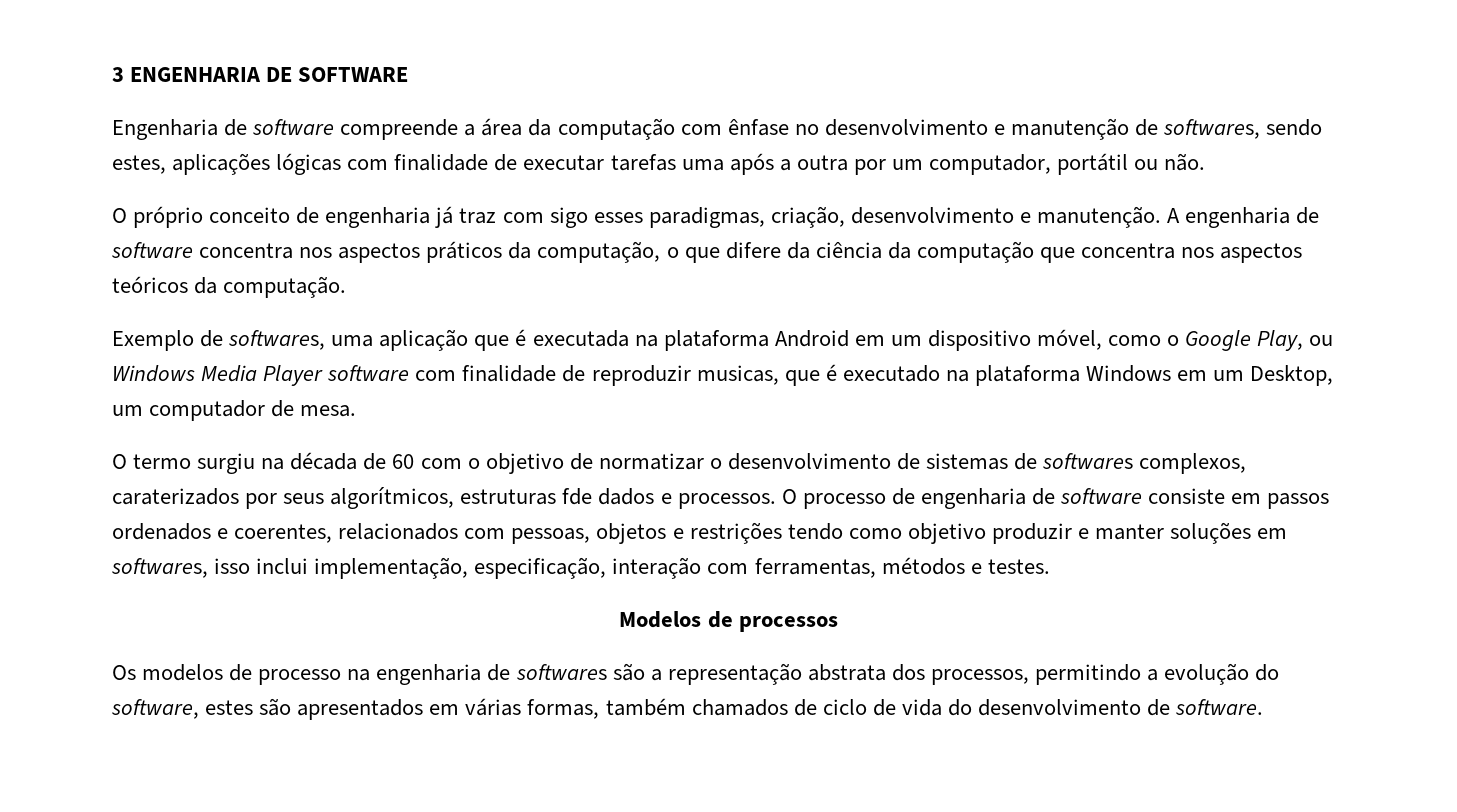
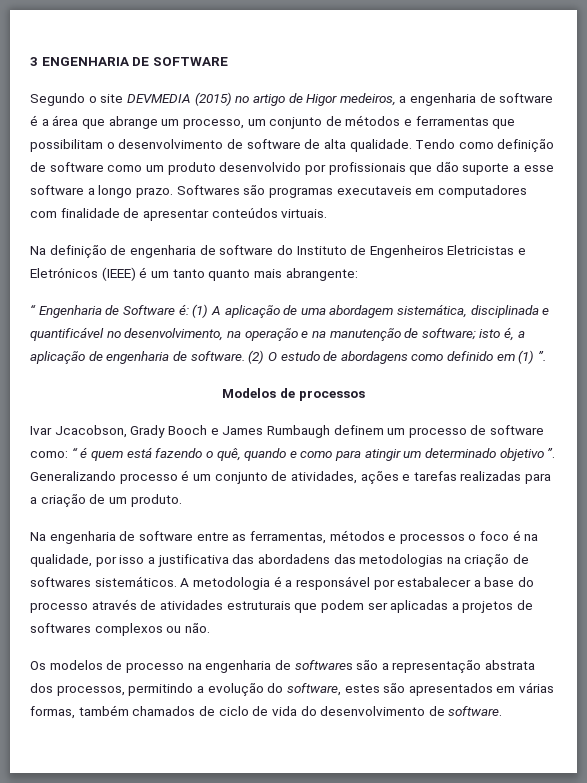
[112,119,459,140] Engenharia de software compreende -> [30,92,554,106] [30,115,38,126] Segundo o site DEVMEDIA (2015) no artigo de Higor medeiros, a engenharia de software é
[528,118,1323,140] [112,153,1206,175] [112,206,1320,228] [111,241,1303,263] [112,276,347,298] [112,329,1334,351] [112,364,1334,386] [112,400,357,421] [112,452,1247,474] [112,487,1330,509] [112,522,1288,544] [111,557,1050,579] [619,611,838,632] da computação com ênfase no desenvolvimento e manutenção de softwares, sendo estes, aplicações lógicas com finalidade de executar tarefas uma após a outra por um computador, portátil ou não. // O próprio conceito de engenharia já traz com sigo esses paradigmas, criação, desenvolvimento e manutenção. A engenharia de software concentra nos aspectos práticos da computação, o que difere da ciência da computação que concentra nos aspectos teóricos da computação. // Exemplo de softwares, uma aplicação que é executada na plataforma Android em um dispositivo móvel, como o Google Play, ou Windows Media Player software com finalidade de reproduzir musicas, que é executado na plataforma Windows em um Desktop, um computador de mesa. // O termo surgiu na década de 60 com o objetivo de normatizar o desenvolvimento de sistemas de softwares complexos, caraterizados por seus algorítmicos, estruturas fde dados e processos. O processo de engenharia de software consiste em passos ordenados e coerentes, relacionados com pessoas, objetos e restrições tendo como objetivo produzir e manter soluções em softwares, isso inclui implementação, especificação, interação com ferramentas, métodos e testes. // Modelos de processos -> [81,115,516,129] [30,139,555,152] [30,162,554,175] [30,185,527,198] [30,208,328,221] [30,245,527,258] [30,267,358,281] [30,304,550,318] [30,327,525,341] [30,350,547,364] [222,388,365,401] [30,425,545,438] [30,447,556,461] [30,470,552,484] [30,494,182,507] [30,530,539,544] [30,554,530,567] [30,576,535,590] [30,599,534,613] [30,623,210,636] que abrange um processo, um conjunto de métodos e ferramentas que possibilitam o desenvolvimento de software de alta qualidade. Tendo como definição de software como um produto desenvolvido por profissionais que dão suporte a esse software a longo prazo. Softwares são programas executaveis em computadores com finalidade de apresentar conteúdos virtuais. // Na definição de engenharia de software do Instituto de Engenheiros Eletricistas e Eletrónicos (IEEE) é um tanto quanto mais abrangente: // “ Engenharia de Software é: (1) A aplicação de uma abordagem sistemática, disciplinada e quantificável no desenvolvimento, na operação e na manutenção de software; isto é, a aplicação de engenharia de software. (2) O estudo de abordagens como definido em (1) ”. // Modelos de processos // Ivar Jcacobson, Grady Booch e James Rumbaugh definem um processo de software como: “ é quem está fazendo o quê, quando e como para atingir um determinado objetivo ”. Generalizando processo é um conjunto de atividades, ações e tarefas realizadas para a criação de um produto. // Na engenharia de software entre as ferramentas, métodos e processos o foco é na qualidade, por isso a justificativa das abordadens das metodologias na criação de softwares sistemáticos. A metodologia é a responsável por estabalecer a base do processo através de atividades estruturais que podem ser aplicadas a projetos de softwares complexos ou não.

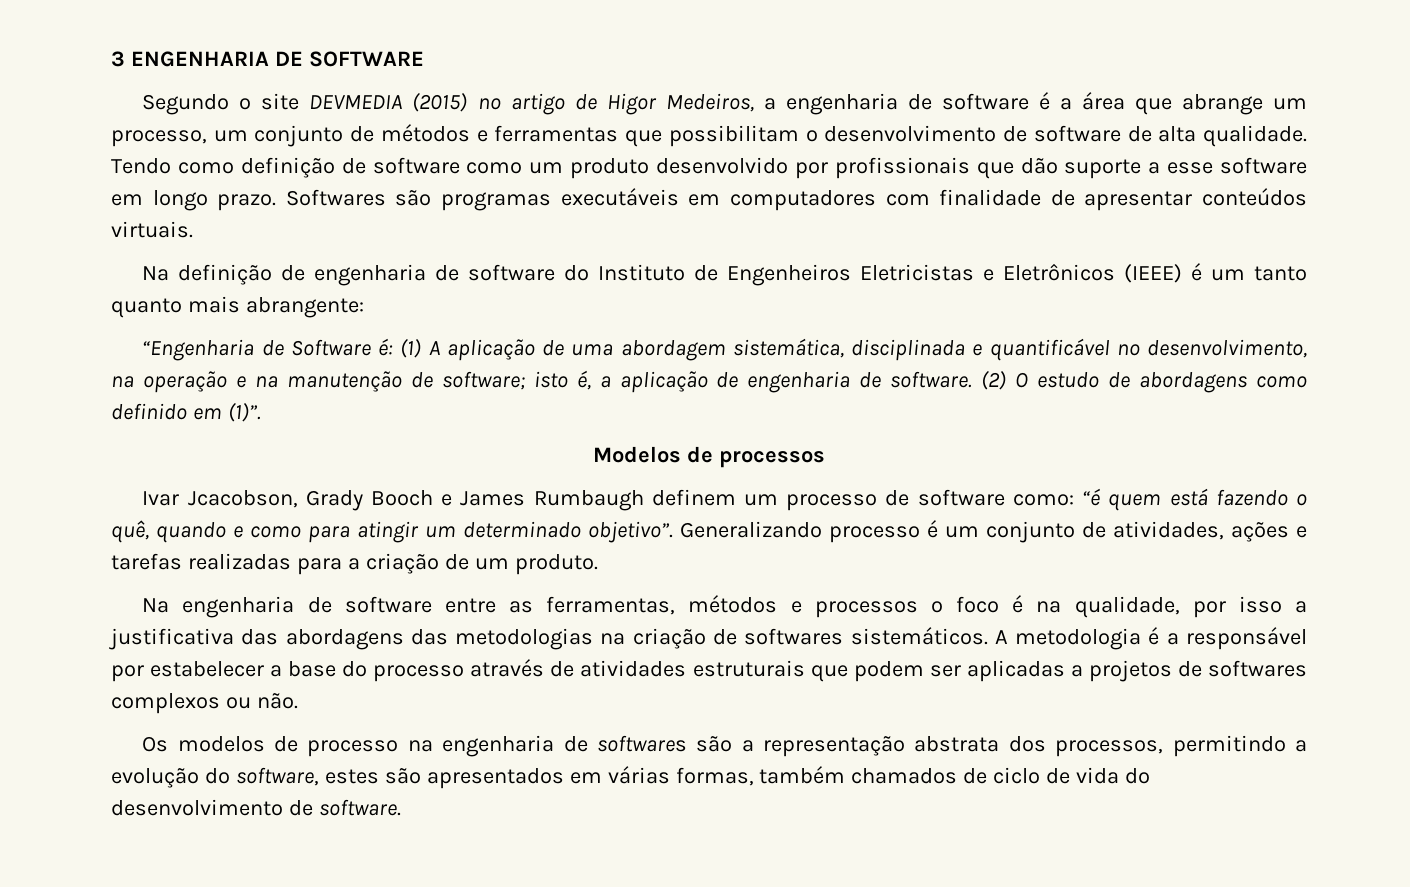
[339,93,396,106] medeiros, -> [665,93,754,112] Medeiros,
[87,188,95,195] a -> [111,194,143,206] em
[336,186,412,195] executaveis -> [560,188,679,206] executáveis
[30,267,98,278] Eletrónicos -> [1003,263,1116,281] Eletrônicos
[30,304,102,318] “ Engenharia -> [142,339,255,361] “Engenharia
[518,350,547,364] (1) ”. -> [227,402,261,422] (1)”.
[71,447,88,458] “ é -> [1082,488,1101,506] “é
[499,448,556,461] objetivo ”. -> [588,521,673,543] objetivo”.
[257,554,330,564] abordadens -> [285,629,404,650] abordagens
[397,577,472,587] estabalecer -> [150,661,265,677] estabelecer

